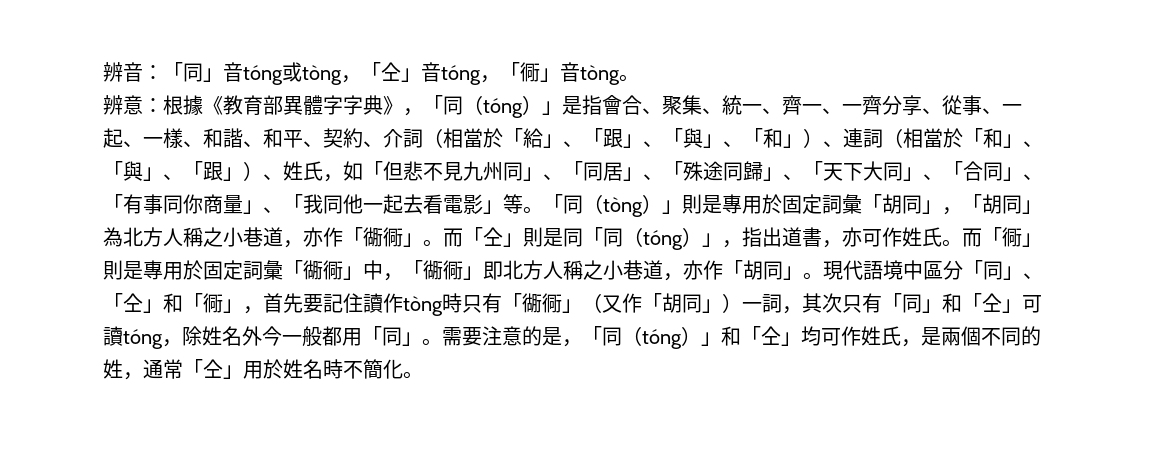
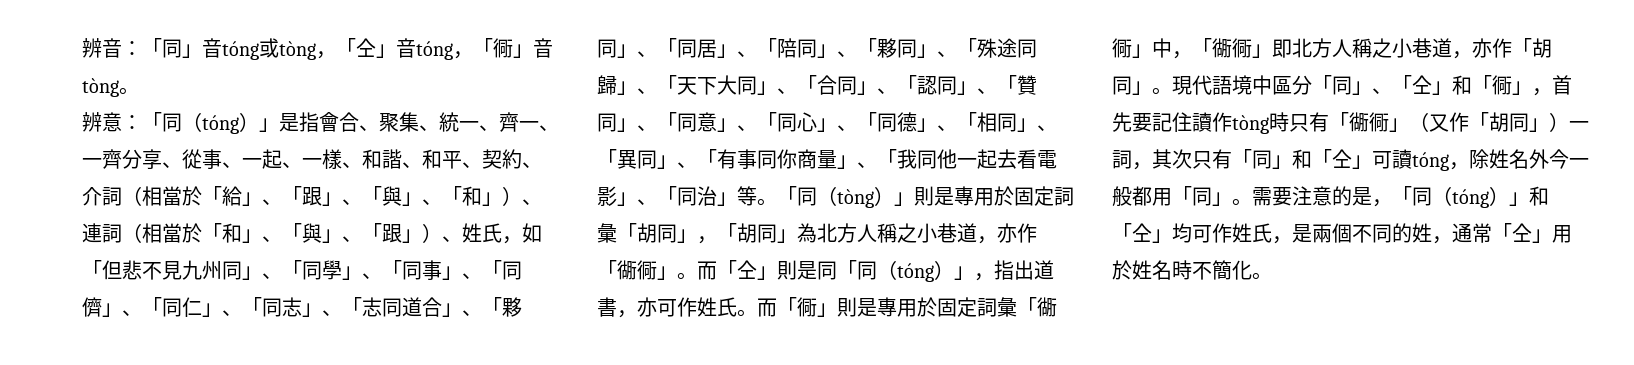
[163,95,423,116] 根據《教育部異體字字典》， -> (142, 122) none
[603,162,623,181] 居 -> [322,260,522,280] [82,297,522,317] [597,38,917,58] 學」、「同事」、「同儕」、「同仁」、「同志」、「志同道合」、「夥同」、「同居」、「陪同」、「夥同
(123, 203) none -> [917,75,1037,95] [597,112,1057,132] [597,149,717,169] 認同」、「贊同」、「同意」、「同心」、「同德」、「相同」、「異同」、「
(503, 207) none -> [637,186,737,206] 、「同治」

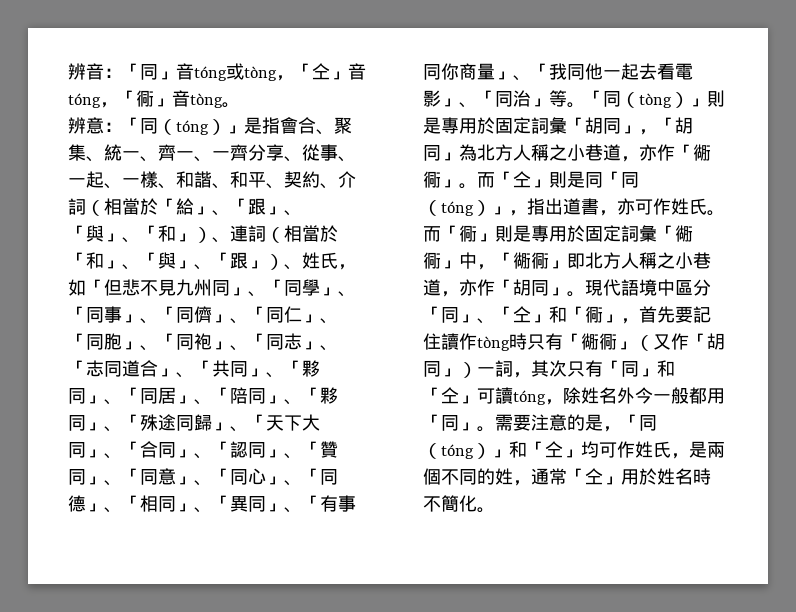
(282, 307) none -> [104,333,284,351] 胞」、「同袍」、「同
(502, 306) none -> [212,360,302,378] 共同」、「

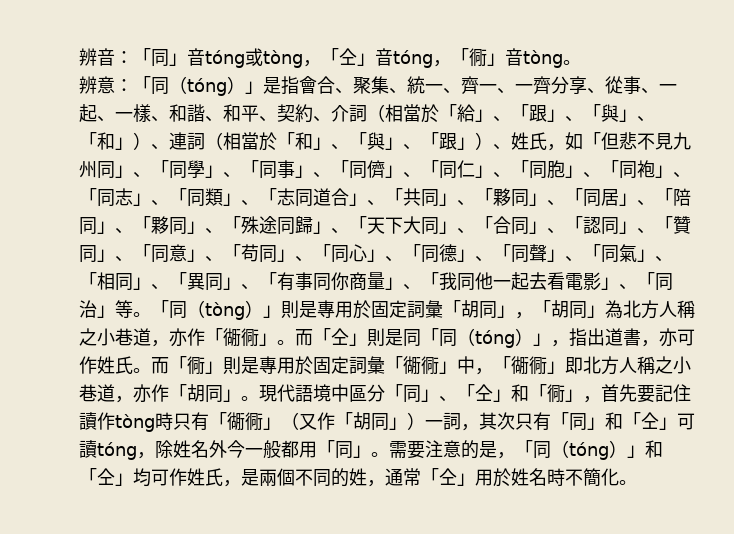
(86, 367) none -> [187,188,277,207] 同類」、「
(230, 475) none -> [241,244,331,263] 苟同」、「
(140, 502) none -> [511,244,673,263] [79,272,97,288] 同聲」、「同氣」、「

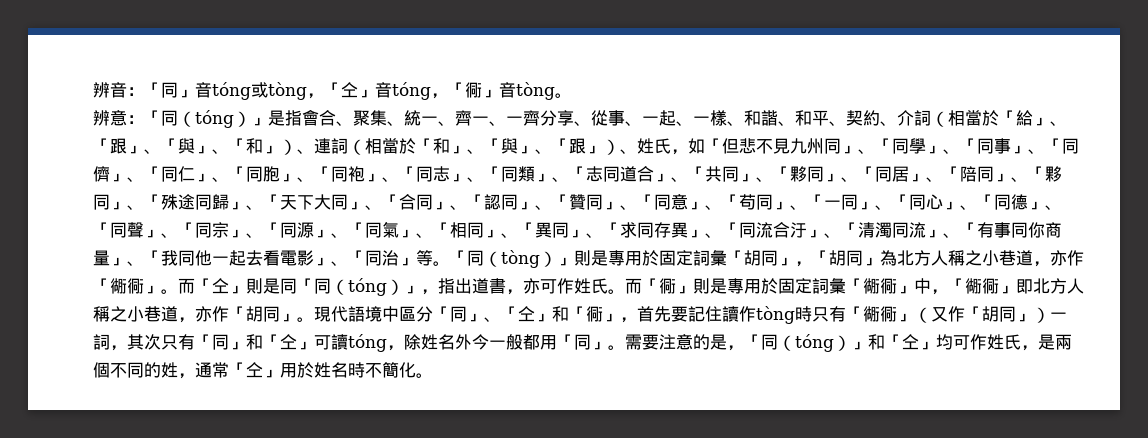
(331, 252) none -> [824,194,909,210] 一同」、「
(619, 254) none -> [212,222,382,238] 宗」、「同源」、「同
(277, 280) none -> [620,222,977,238] 求同存異」、「同流合汙」、「清濁同流」、「

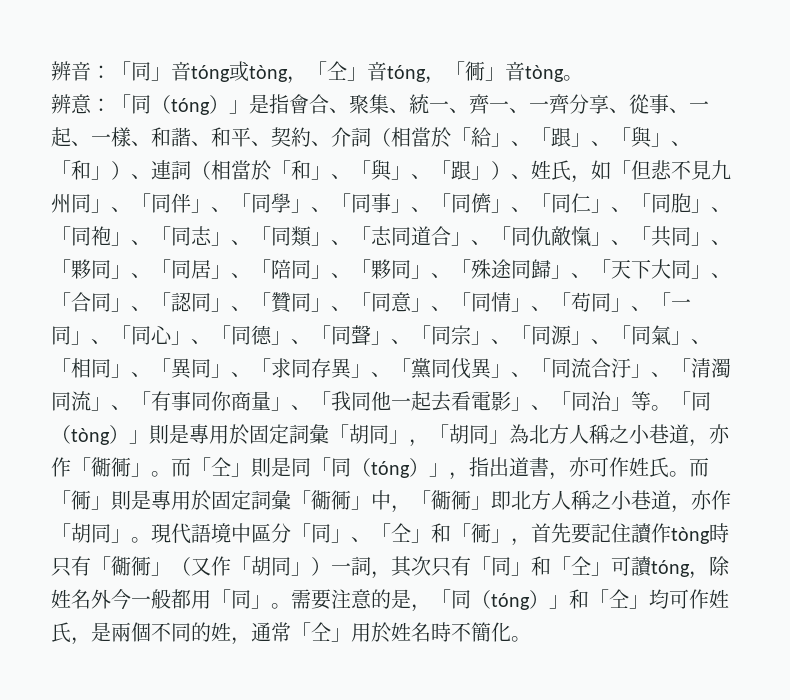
(909, 146) none -> [171,193,271,213] 伴」、「同
(705, 173) none -> [511,226,651,247] 同仇敵愾」、「
(739, 201) none -> [471,292,571,312] 同情」、「
(739, 229) none -> [411,357,551,379] 黨同伐異」、「

